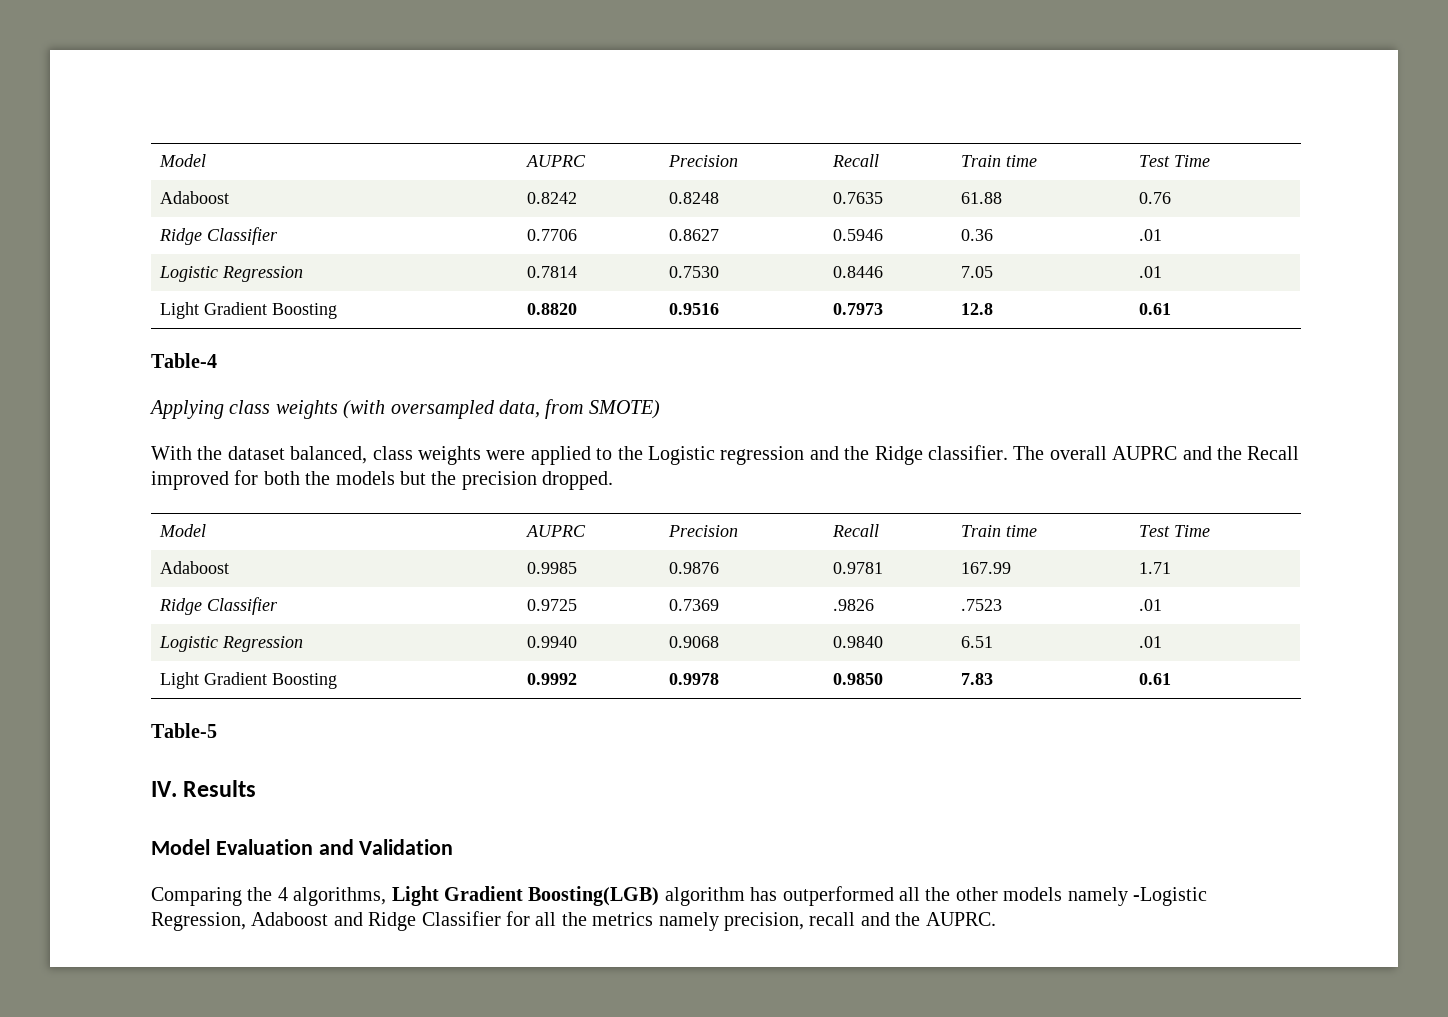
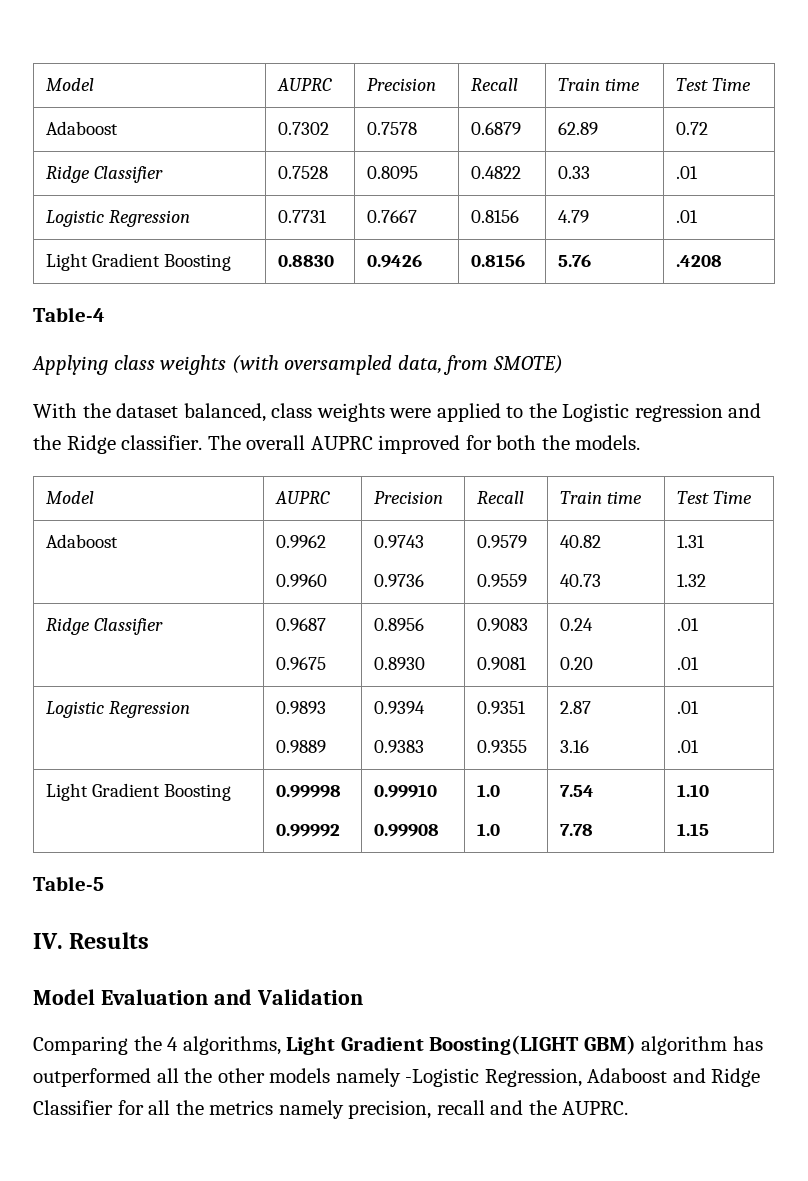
[159,154,207,167] [526,155,587,167] [668,155,739,167] [832,154,880,167] [961,155,1038,167] [1139,155,1211,167] [160,191,230,204] [527,192,578,204] [669,192,720,204] [833,192,884,204] [961,192,1003,204] [1139,192,1172,204] [159,227,279,245] [527,229,578,241] [669,229,720,241] [833,229,884,241] [961,229,994,241] [1139,229,1163,241] [159,266,304,282] [527,266,578,278] [669,266,720,278] [833,266,884,278] [961,266,994,278] [1139,266,1163,278] [160,302,338,319] [527,303,578,315] [669,303,720,315] [833,303,884,315] [961,303,994,315] [1139,303,1172,315] Model | AUPRC | Precision | Recall | Train time | Test Time // Adaboost | 0.8242 | 0.8248 | 0.7635 | 61.88 | 0.76 // Ridge Classifier | 0.7706 | 0.8627 | 0.5946 | 0.36 | .01 // Logistic Regression | 0.7814 | 0.7530 | 0.8446 | 7.05 | .01 // Light Gradient Boosting | 0.8820 | 0.9516 | 0.7973 | 12.8 | 0.61 -> [45,78,94,91] [276,78,332,91] [366,78,436,91] [470,78,518,91] [557,78,640,91] [675,78,751,91] [45,121,118,135] [277,122,329,135] [366,122,417,135] [470,122,521,135] [557,122,598,135] [675,122,708,135] [45,166,163,183] [277,166,328,179] [366,166,418,179] [470,166,521,179] [557,166,590,179] [675,166,698,179] [45,210,190,227] [277,210,327,223] [366,210,417,223] [470,210,519,223] [557,210,589,223] [675,210,698,223] [45,253,231,271] [277,255,334,267] [366,254,422,268] [470,254,525,267] [557,254,591,267] [675,255,722,267] Model | AUPRC | Precision | Recall | Train time | Test Time // Adaboost | 0.7302 | 0.7578 | 0.6879 | 62.89 | 0.72 // Ridge Classifier | 0.7528 | 0.8095 | 0.4822 | 0.33 | .01 // Logistic Regression | 0.7731 | 0.7667 | 0.8156 | 4.79 | .01 // Light Gradient Boosting | 0.8830 | 0.9426 | 0.8156 | 5.76 | .4208
[1182,446,1300,460] and the Recall -> (373, 443) none
[335,471,614,490] [159,524,207,537] [526,525,587,537] [668,525,739,537] [832,524,880,537] [961,525,1038,537] [1139,525,1211,537] [160,561,230,574] [527,562,578,574] [669,562,720,574] [833,562,884,574] [961,562,1012,574] [1139,562,1172,574] [159,597,279,615] [527,599,578,611] [669,599,720,611] [833,599,875,611] [961,599,1003,611] [1139,599,1163,611] [159,636,304,652] [527,636,578,648] [669,636,720,648] [833,636,884,648] [961,636,994,648] [1139,636,1163,648] [160,672,338,689] [527,673,578,685] [669,673,720,685] [833,673,884,685] [961,673,994,685] [1139,673,1172,685] models but the precision dropped. // Model | AUPRC | Precision | Recall | Train time | Test Time // Adaboost | 0.9985 | 0.9876 | 0.9781 | 167.99 | 1.71 // Ridge Classifier | 0.9725 | 0.7369 | .9826 | .7523 | .01 // Logistic Regression | 0.9940 | 0.9068 | 0.9840 | 6.51 | .01 // Light Gradient Boosting | 0.9992 | 0.9978 | 0.9850 | 7.83 | 0.61 -> [575,435,641,450] [45,491,94,504] [274,491,330,504] [373,491,443,504] [476,491,524,504] [559,491,642,504] [676,491,752,504] [45,534,118,548] [275,535,326,548] [275,574,327,587] [373,535,424,548] [373,574,424,587] [476,535,527,548] [476,574,527,587] [559,535,601,548] [559,574,601,587] [676,535,705,548] [676,574,706,587] [45,618,163,635] [275,618,326,631] [275,657,326,670] [373,618,424,631] [373,657,425,670] [476,618,528,631] [476,657,527,670] [559,618,593,631] [559,657,593,670] [676,618,699,631] [676,657,699,670] [45,701,190,718] [275,701,326,714] [275,740,326,753] [373,701,425,714] [373,740,424,753] [476,701,526,714] [476,740,527,753] [559,701,591,714] [559,740,589,753] [676,701,699,714] [676,740,699,753] [45,783,231,801] [275,785,341,798] [275,824,340,837] [373,784,437,798] [373,824,439,837] [476,784,500,797] [476,823,500,836] [559,785,594,797] [559,824,593,836] [676,784,709,797] [676,823,709,836] models. // Model | AUPRC | Precision | Recall | Train time | Test Time // Adaboost | 0.9962 // 0.9960 | 0.9743 // 0.9736 | 0.9579 // 0.9559 | 40.82 // 40.73 | 1.31 // 1.32 // Ridge Classifier | 0.9687 // 0.9675 | 0.8956 // 0.8930 | 0.9083 // 0.9081 | 0.24 // 0.20 | .01 // .01 // Logistic Regression | 0.9893 // 0.9889 | 0.9394 // 0.9383 | 0.9351 // 0.9355 | 2.87 // 3.16 | .01 // .01 // Light Gradient Boosting | 0.99998 // 0.99992 | 0.99910 // 0.99908 | 1.0 // 1.0 | 7.54 // 7.78 | 1.10 // 1.15
[528,886,660,906] Boosting(LGB) -> [429,1035,636,1055] Boosting(LIGHT GBM)

